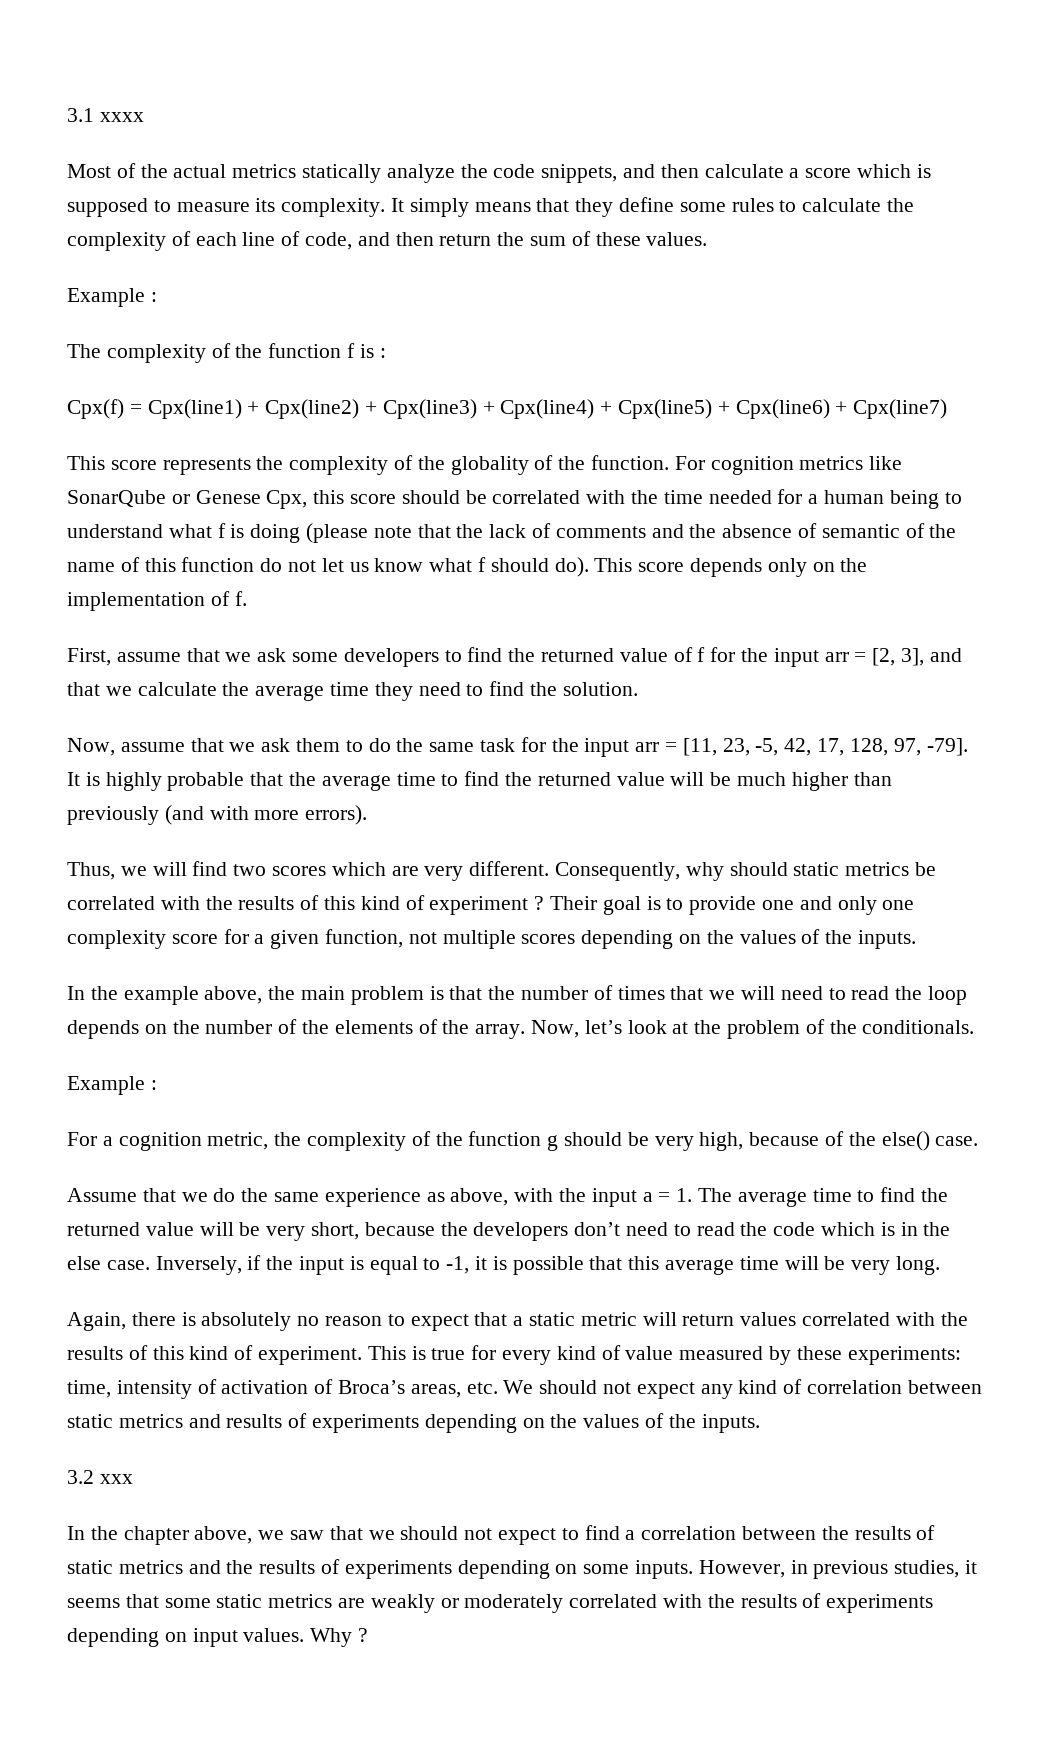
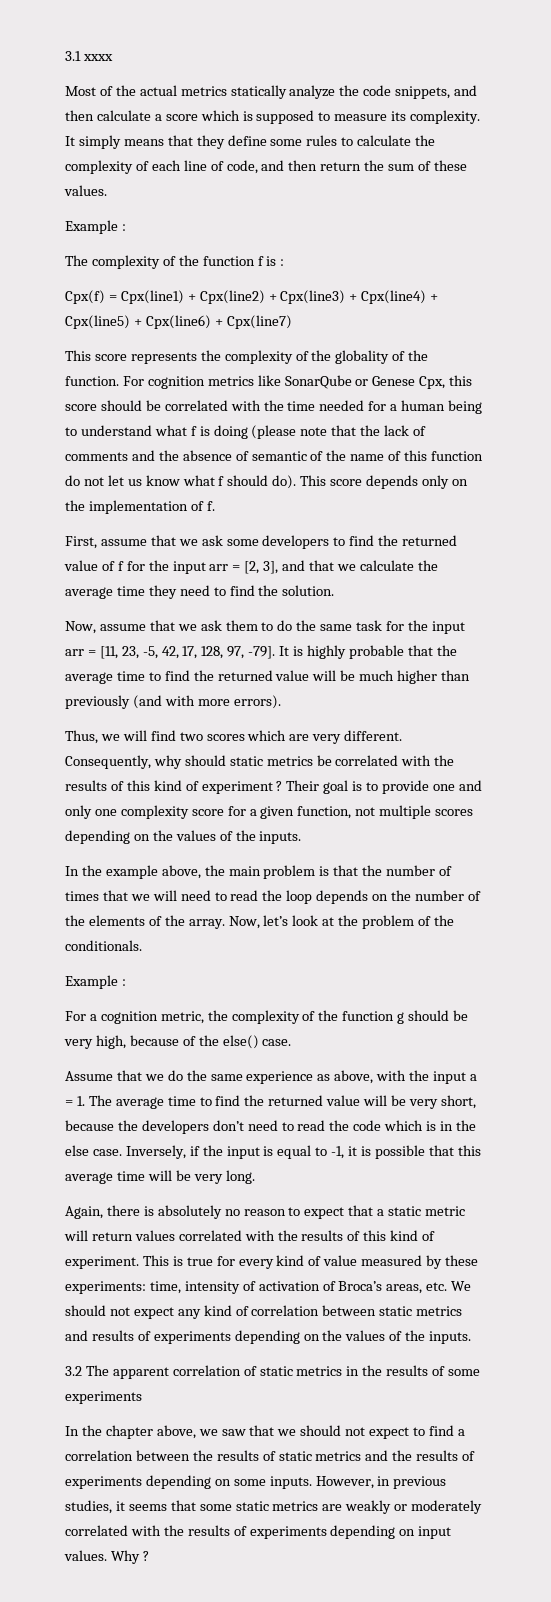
[99,1474,133,1484] xxx -> [85,1365,481,1379] [65,1391,142,1404] The apparent correlation of static metrics in the results of some experiments

